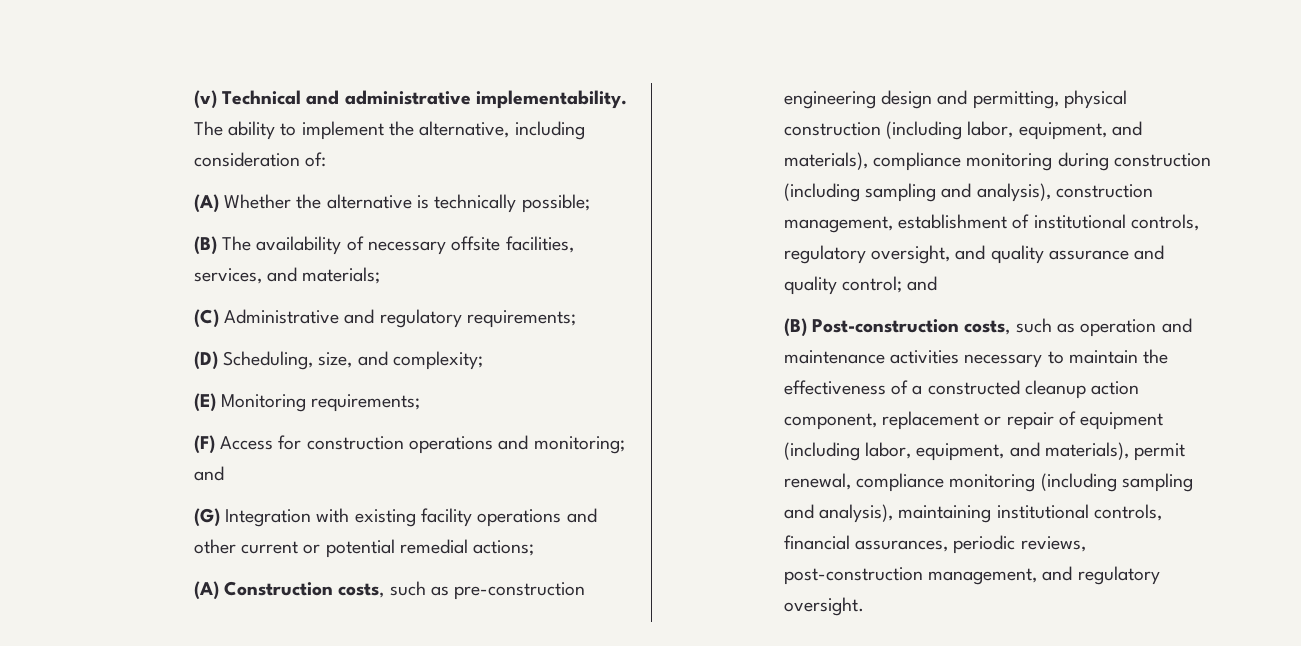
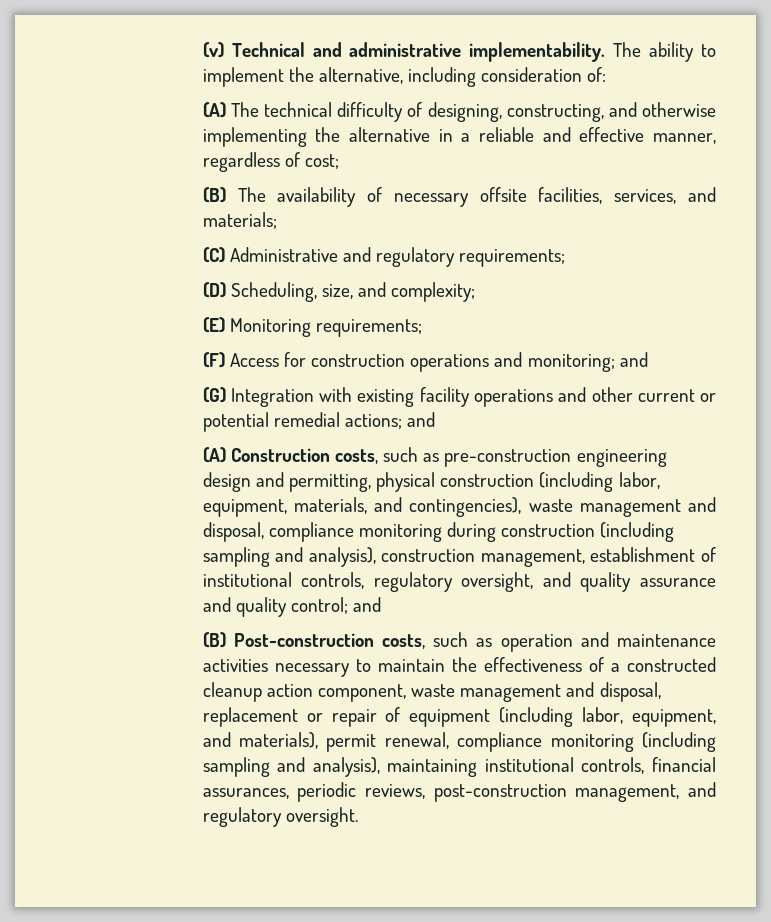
[224,194,590,213] Whether the alternative is technically possible; -> [230,102,716,122] [202,127,716,147] [202,152,339,172] The technical difficulty of designing, constructing, and otherwise implementing the alternative in a reliable and effective manner, regardless of cost;
(535, 548) none -> [407,412,436,427] and
[1112,121,1143,136] [783,152,868,170] and materials), -> [293,497,716,517] [202,522,264,542] materials, and contingencies), waste management and disposal,
(877, 421) none -> [411,682,661,702] waste management and disposal,

